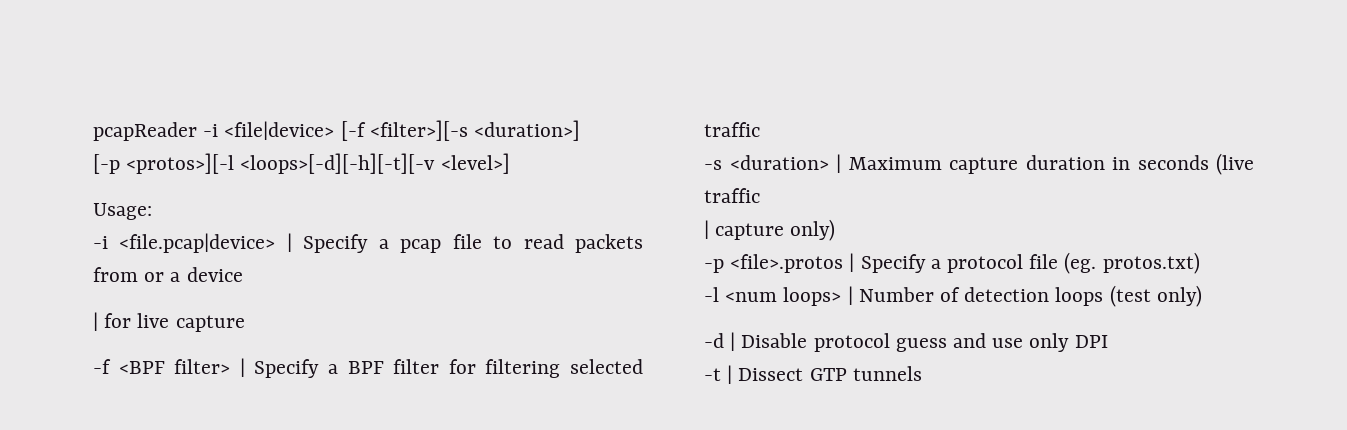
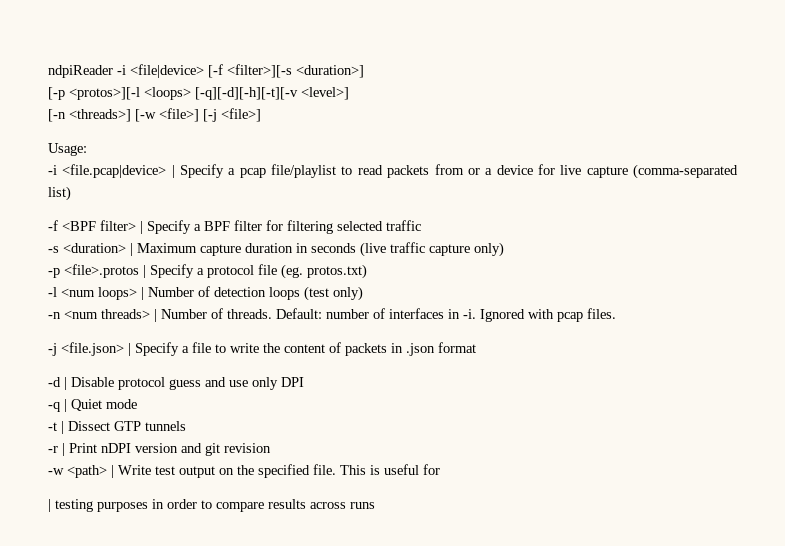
[93,122,197,141] pcapReader -> [48,65,113,78] ndpiReader
[240,153,436,174] <loops>[-d][-h][-t][-v -> [144,87,298,100] <loops> [-q][-d][-h][-t][-v
(510, 163) none -> [48,108,261,122] // [-n <threads>] [-w <file>] [-j <file>]
[452,234,482,249] file -> [271,164,337,178] file/playlist
[93,312,98,331] // | -> (533, 170) none
(245, 323) none -> [633,164,739,179] [48,186,71,201] (comma-separated list)
[704,220,709,239] // | -> (425, 247) none
(1202, 296) none -> [48,308,616,322] [48,342,476,356] // -n <num threads> | Number of threads. Default: number of interfaces in -i. Ignored with pcap files. // -j <file.json> | Specify a file to write the content of packets in .json format
(1108, 341) none -> [48,399,137,412] // -q | Quiet mode
(922, 373) none -> [48,443,271,456] [48,464,440,478] [48,499,375,512] // -r | Print nDPI version and git revision // -w <path> | Write test output on the specified file. This is useful for // | testing purposes in order to compare results across runs

